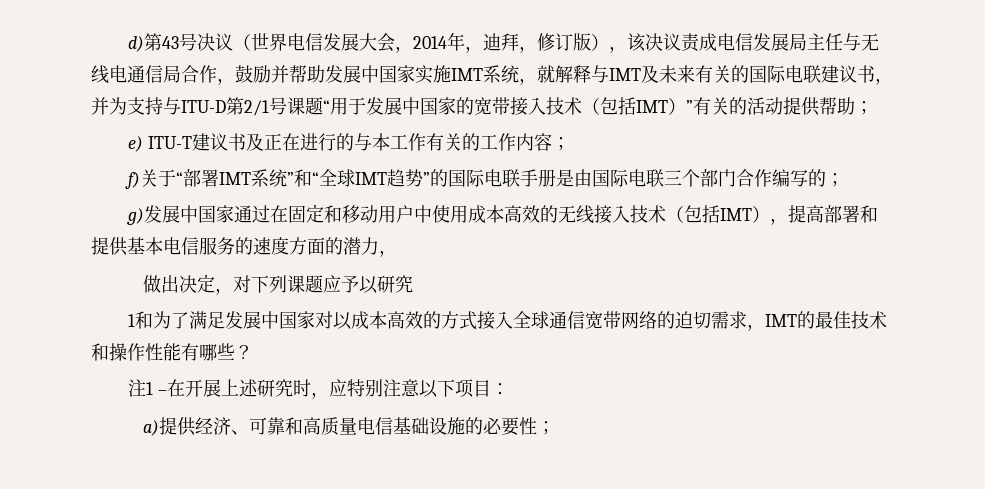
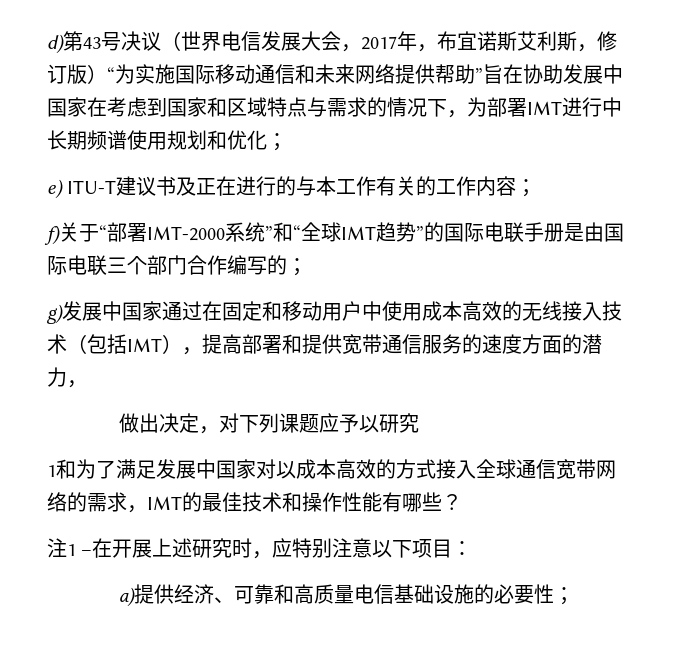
[412,32,879,53] [91,65,893,85] [91,97,855,116] 2014年，迪拜，修订版），该决议责成电信发展局主任与无线电通信局合作，鼓励并帮助发展中国家实施IMT系统，就解释与IMT及未来有关的国际电联建议书，并为支持与ITU-D第2/1号课题“用于发展中国家的宽带接入技术（包括IMT）”有关的活动提供帮助 -> [361,31,617,52] [47,64,623,84] [47,97,622,118] [47,130,267,150] 2017年，布宜诺斯艾利斯，修订版）“为实施国际移动通信和未来网络提供帮助”旨在协助发展中国家在考虑到国家和区域特点与需求的情况下，为部署IMT进行中长期频谱使用规划和优化
[218,172,251,185] IMT -> [147,226,225,241] IMT-2000
[127,237,181,255] 基本电 -> [342,334,402,354] 宽带通
[674,311,711,329] 迫切 -> (87, 502) none

